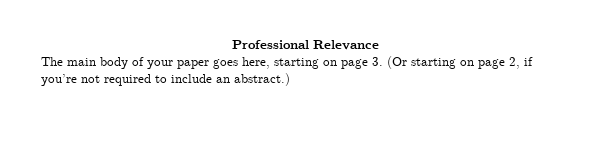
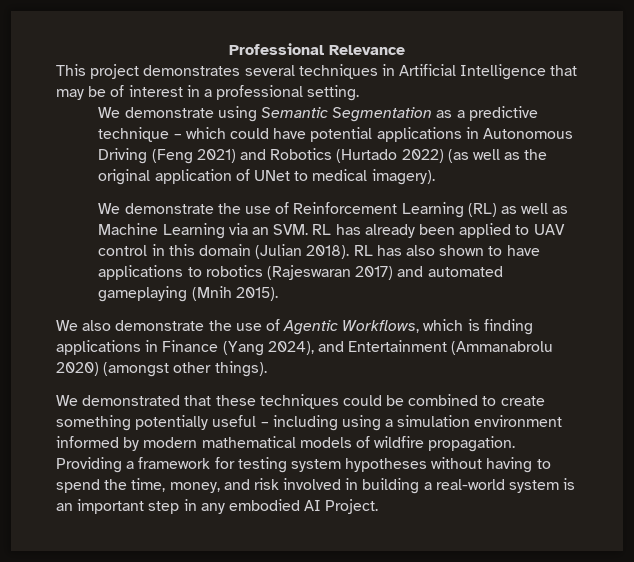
[41,56,533,69] [41,73,290,86] The main body of your paper goes here, starting on page 3. (Or starting on page 2, if you’re not required to include an abstract.) -> [56,64,578,80] [56,85,360,101] [98,106,538,122] [98,127,573,142] [98,148,548,164] [98,169,435,185] [98,202,569,218] [98,223,565,239] [98,244,540,259] [98,265,503,280] [98,286,278,302] [56,319,533,335] [56,340,554,356] [56,361,267,377] [56,394,545,409] [56,415,563,431] [56,436,516,452] [56,457,551,473] [56,478,576,494] [56,499,379,514] This project demonstrates several techniques in Artificial Intelligence that may be of interest in a professional setting. // We demonstrate using Semantic Segmentation as a predictive technique – which could have potential applications in Autonomous Driving (Feng 2021) and Robotics (Hurtado 2022) (as well as the original application of UNet to medical imagery). // We demonstrate the use of Reinforcement Learning (RL) as well as Machine Learning via an SVM. RL has already been applied to UAV control in this domain (Julian 2018). RL has also shown to have applications to robotics (Rajeswaran 2017) and automated gameplaying (Mnih 2015). // We also demonstrate the use of Agentic Workflows, which is finding applications in Finance (Yang 2024), and Entertainment (Ammanabrolu 2020) (amongst other things). // We demonstrated that these techniques could be combined to create something potentially useful – including using a simulation environment informed by modern mathematical models of wildfire propagation. Providing a framework for testing system hypotheses without having to spend the time, money, and risk involved in building a real-world system is an important step in any embodied AI Project.

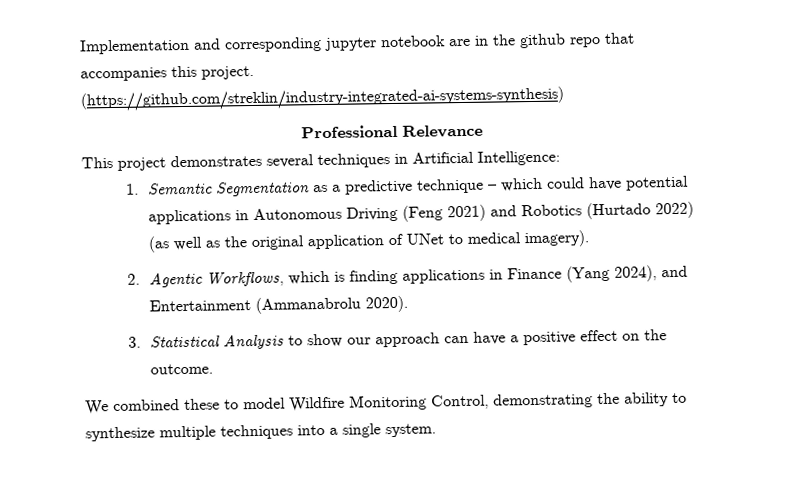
(229, 49) none -> [79,32,635,55] [80,65,254,82] [80,86,564,112] Implementation and corresponding jupyter notebook are in the github repo that accompanies this project. (https://github.com/streklin/industry-integrated-ai-systems-synthesis) //
[460,64,578,80] [56,85,360,101] [98,106,257,122] Intelligence that may be of interest in a professional setting. // We demonstrate using -> [477,150,560,166] [125,183,139,195] Intelligence: // 1.
[98,202,569,218] [98,223,565,239] [98,244,540,259] [98,265,503,280] [98,286,278,302] [56,319,280,331] We demonstrate the use of Reinforcement Learning (RL) as well as Machine Learning via an SVM. RL has already been applied to UAV control in this domain (Julian 2018). RL has also shown to have applications to robotics (Rajeswaran 2017) and automated gameplaying (Mnih 2015). // We also demonstrate the use of -> [126,273,140,285] 2.
[56,361,267,377] [56,394,545,409] [56,415,563,431] [56,436,516,452] [56,457,551,473] [56,478,576,494] [56,499,379,514] 2020) (amongst other things). // We demonstrated that these techniques could be combined to create something potentially useful – including using a simulation environment informed by modern mathematical models of wildfire propagation. Providing a framework for testing system hypotheses without having to spend the time, money, and risk involved in building a real-world system is an important step in any embodied AI Project. -> [364,295,408,313] [127,329,667,350] [149,363,213,375] [85,392,687,415] [85,423,436,442] 2020). // 3. Statistical Analysis to show our approach can have a positive effect on the outcome. // We combined these to model Wildfire Monitoring Control, demonstrating the ability to synthesize multiple techniques into a single system.

